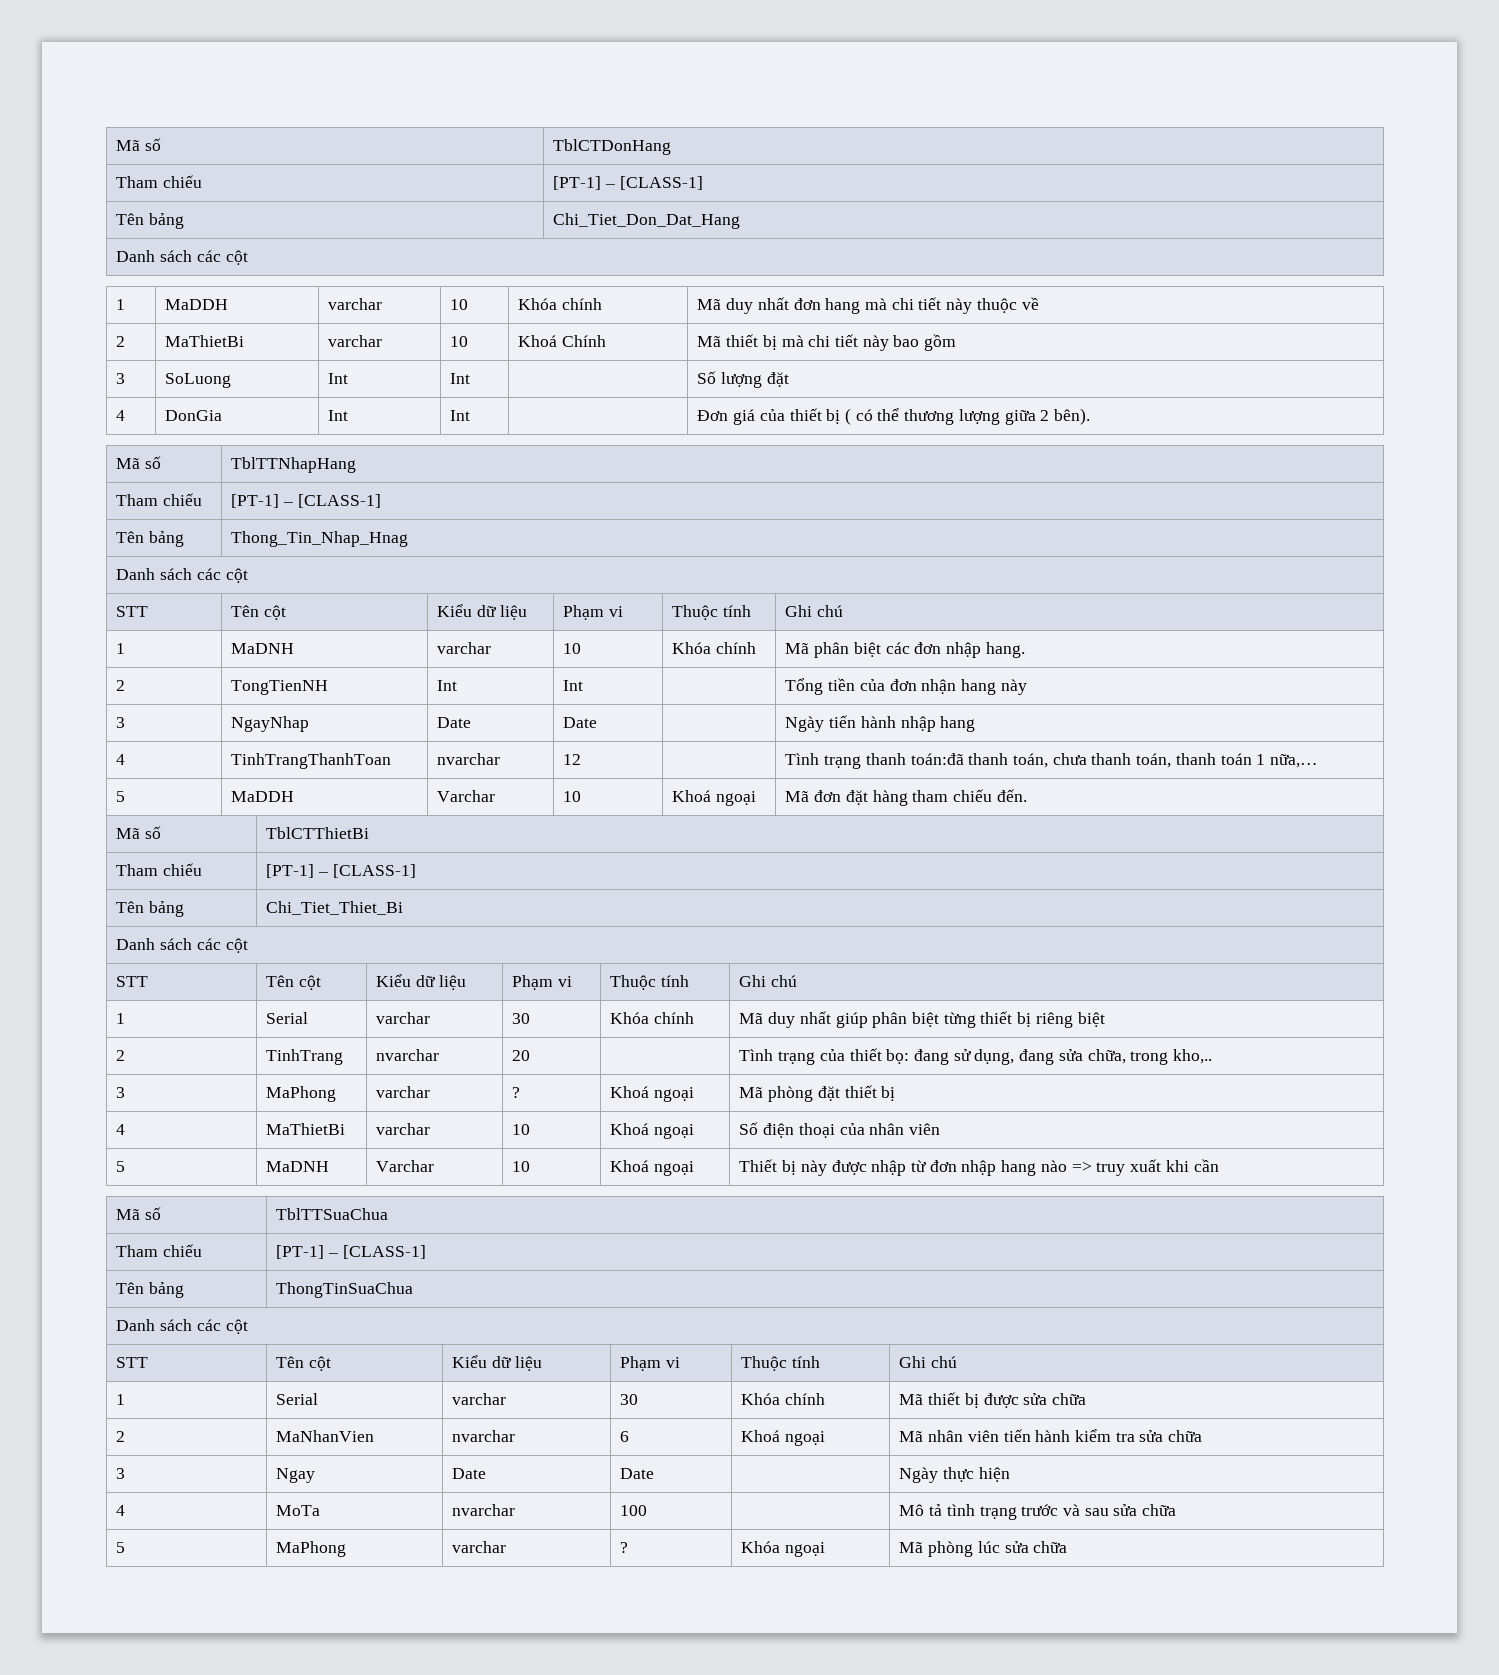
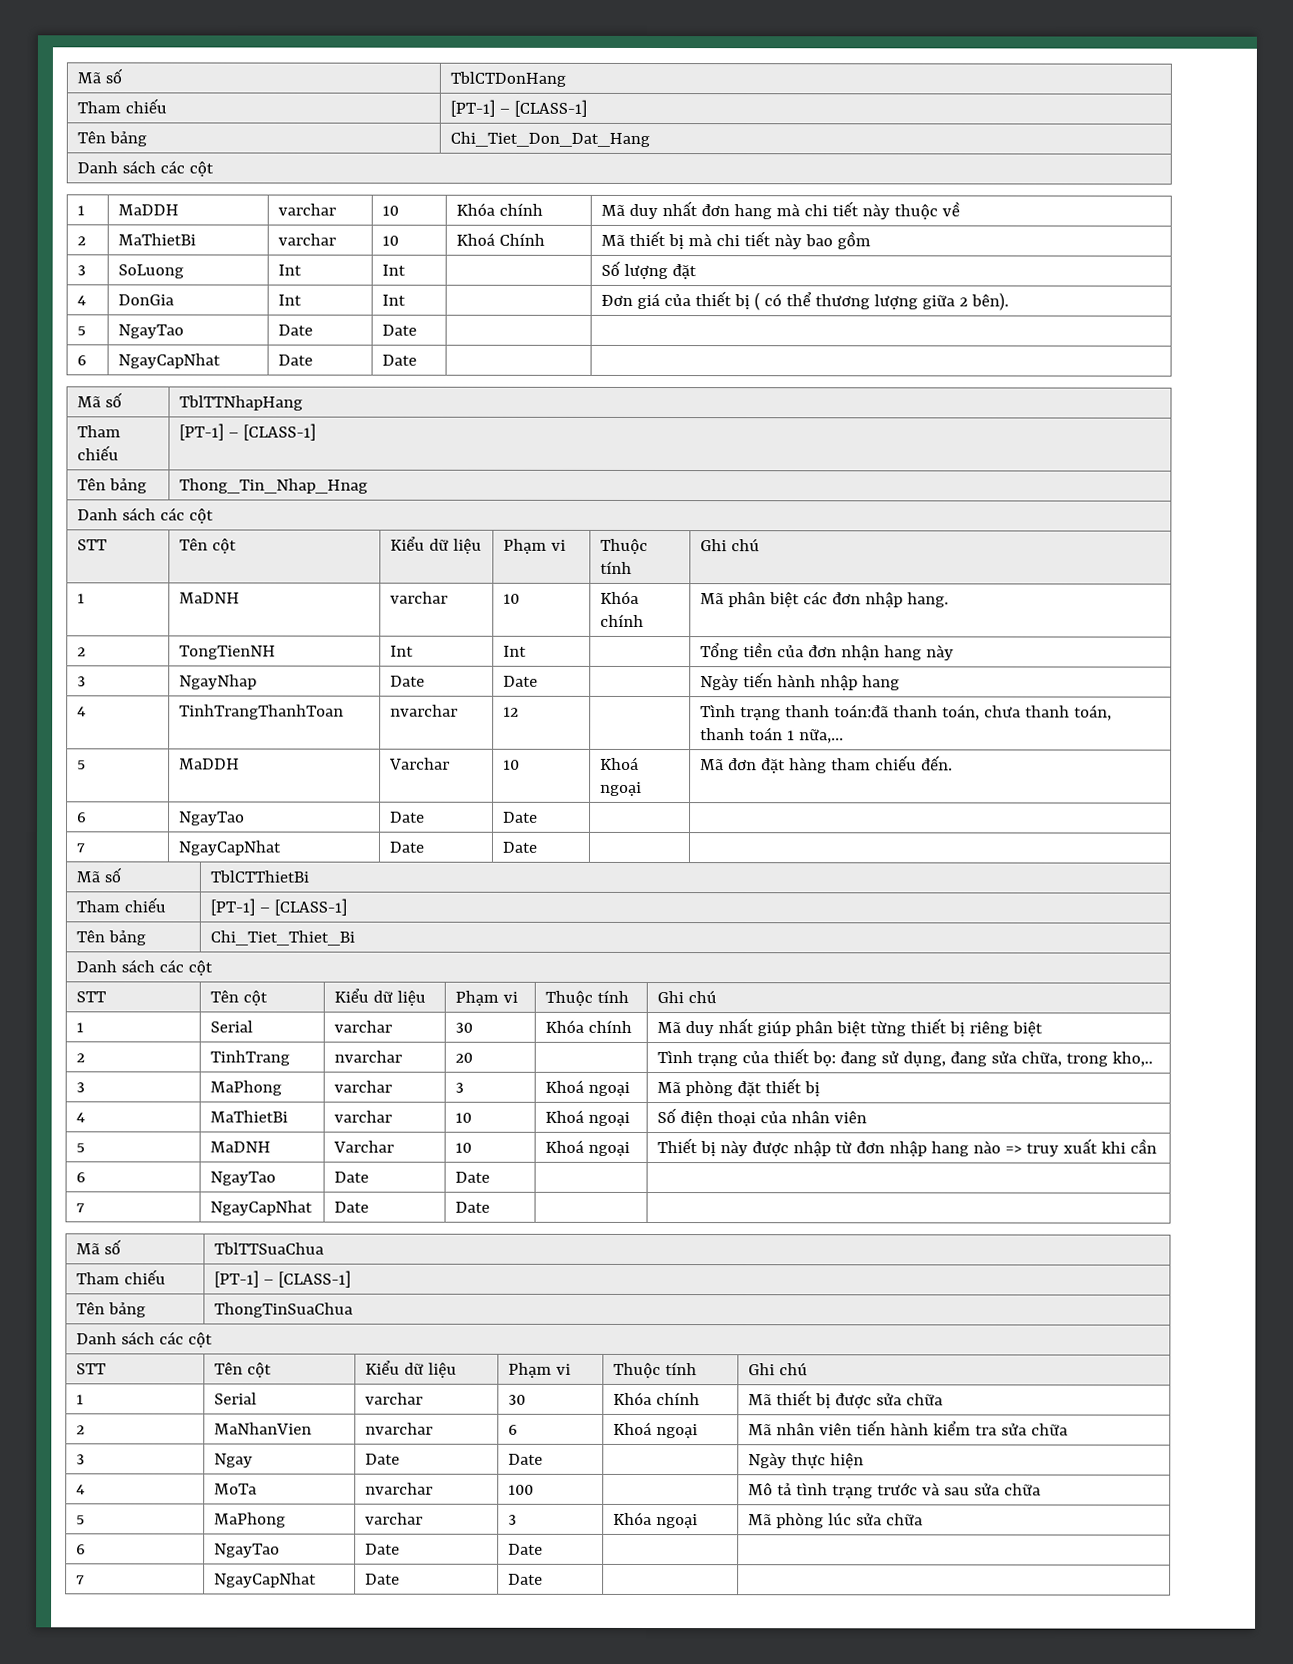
(1091, 416) none -> [77,326,87,336] [118,324,185,339] [278,324,314,336] [382,324,418,336] [77,355,88,366] [118,353,222,369] [278,354,314,366] [382,354,418,366] // 5 | NgayTao | Date | Date | | // 6 | NgayCapNhat | Date | Date | |
(1027, 795) none -> [77,812,88,823] [179,811,246,826] [390,811,426,823] [503,811,539,823] [76,843,86,853] [178,840,282,856] [389,841,425,853] [502,841,538,853] // 6 | NgayTao | Date | Date | | // 7 | NgayCapNhat | Date | Date | |
[512,1087,521,1098] ? -> [455,1082,465,1093] 3
(1219, 1165) none -> [76,1172,87,1183] [210,1171,277,1186] [334,1171,370,1183] [455,1171,491,1183] [76,1203,86,1213] [210,1200,314,1216] [334,1201,370,1213] [455,1201,491,1213] // 6 | NgayTao | Date | Date | | // 7 | NgayCapNhat | Date | Date | |
[620,1542,629,1553] ? -> [508,1514,518,1525] 3
(1068, 1547) none -> [76,1544,87,1555] [214,1543,281,1558] [365,1543,401,1555] [508,1543,544,1555] [76,1575,86,1585] [214,1572,318,1588] [365,1573,401,1585] [508,1573,544,1585] // 6 | NgayTao | Date | Date | | // 7 | NgayCapNhat | Date | Date | |

